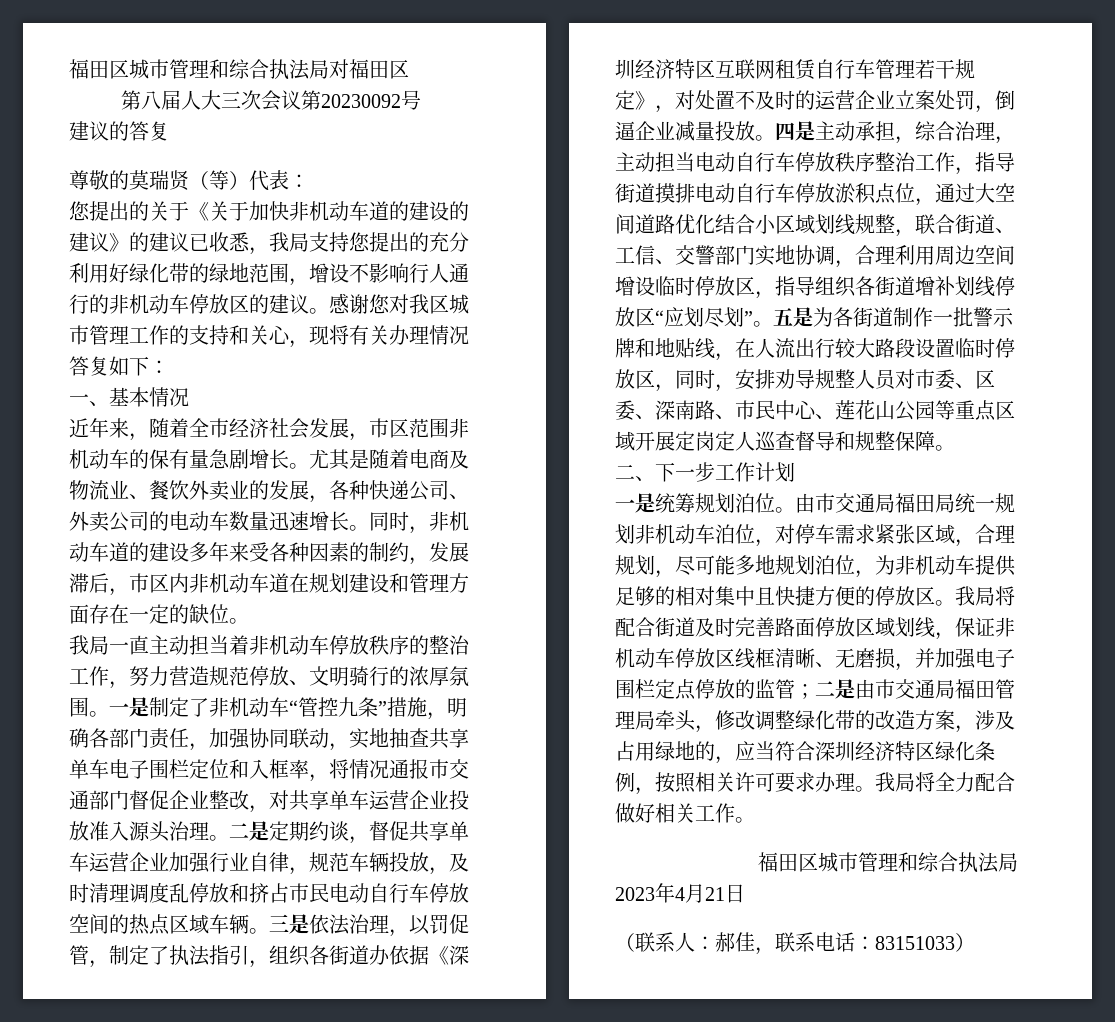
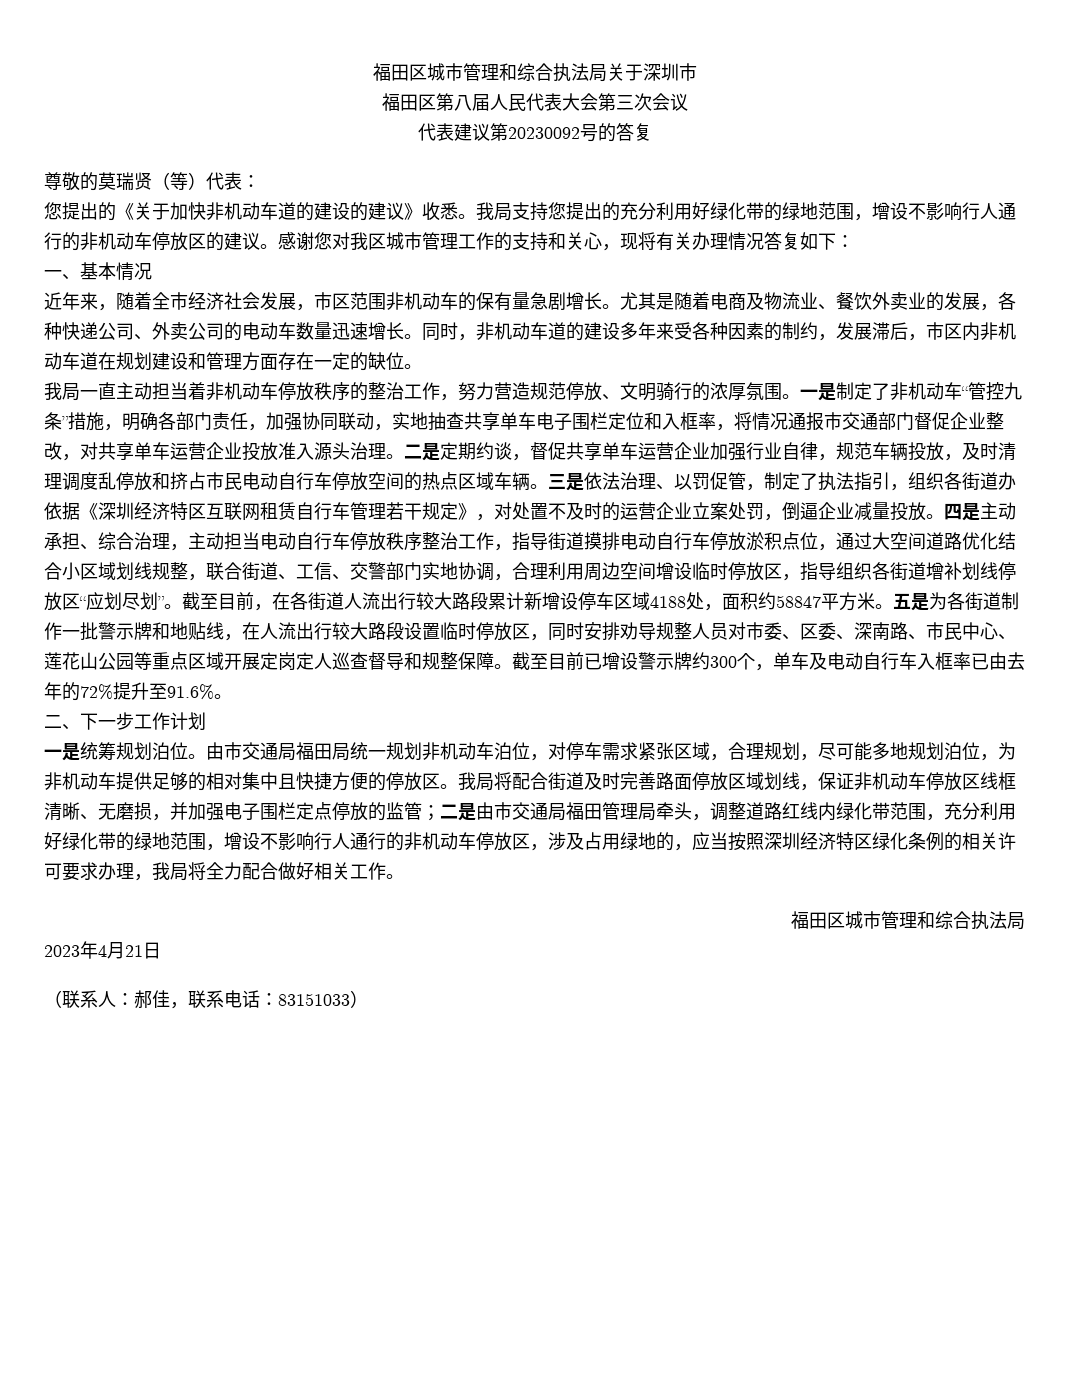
[69,59,409,80] 福田区城市管理和综合执法局对福田区 // -> [372,63,697,82] [381,93,436,111] 福田区城市管理和综合执法局关于深圳市 // 福田区
[200,90,221,110] 大 -> [507,93,616,112] 民代表大会第
(301, 100) none -> [417,123,490,141] // 代表建议
[69,121,109,141] // 建议 -> (598, 133) none
[149,201,189,221] 关于 -> (116, 211) none
[129,232,269,255] 的建议已收悉， -> [422,202,476,221] 收悉。
[389,929,409,937] ， -> [656,484,674,490] 、
[895,136,915,144] ， -> [80,544,98,550] 、
(773, 324) none -> [182,592,893,611] 截至目前，在各街道人流出行较大路段累计新增设停车区域4188处，面积约58847平方米。
[715,384,735,392] ， -> (584, 631) none
(955, 448) none -> [512,652,1025,671] [44,682,232,701] 截至目前已增设警示牌约300个，单车及电动自行车入框率已由去年的72%提升至91.6%。
[715,710,955,730] 修改调整绿化带的改造方案 -> [710,802,1016,821] [44,832,530,851] 调整道路红线内绿化带范围，充分利用好绿化带的绿地范围，增设不影响行人通行的非机动车停放区
[775,741,815,761] 符合 -> [728,832,764,851] 按照
[635,772,696,795] ，按照 -> [944,832,962,851] 的
[855,786,875,792] 。 -> [134,874,152,881] ，

